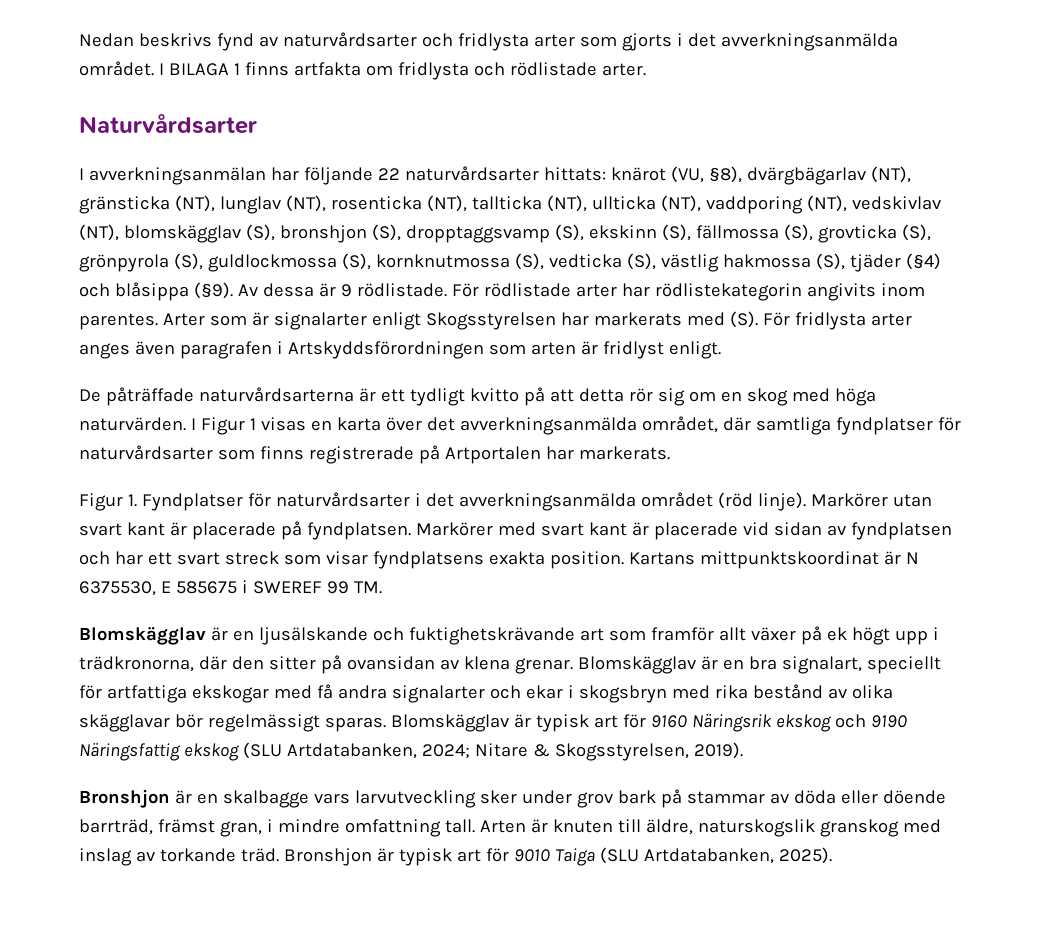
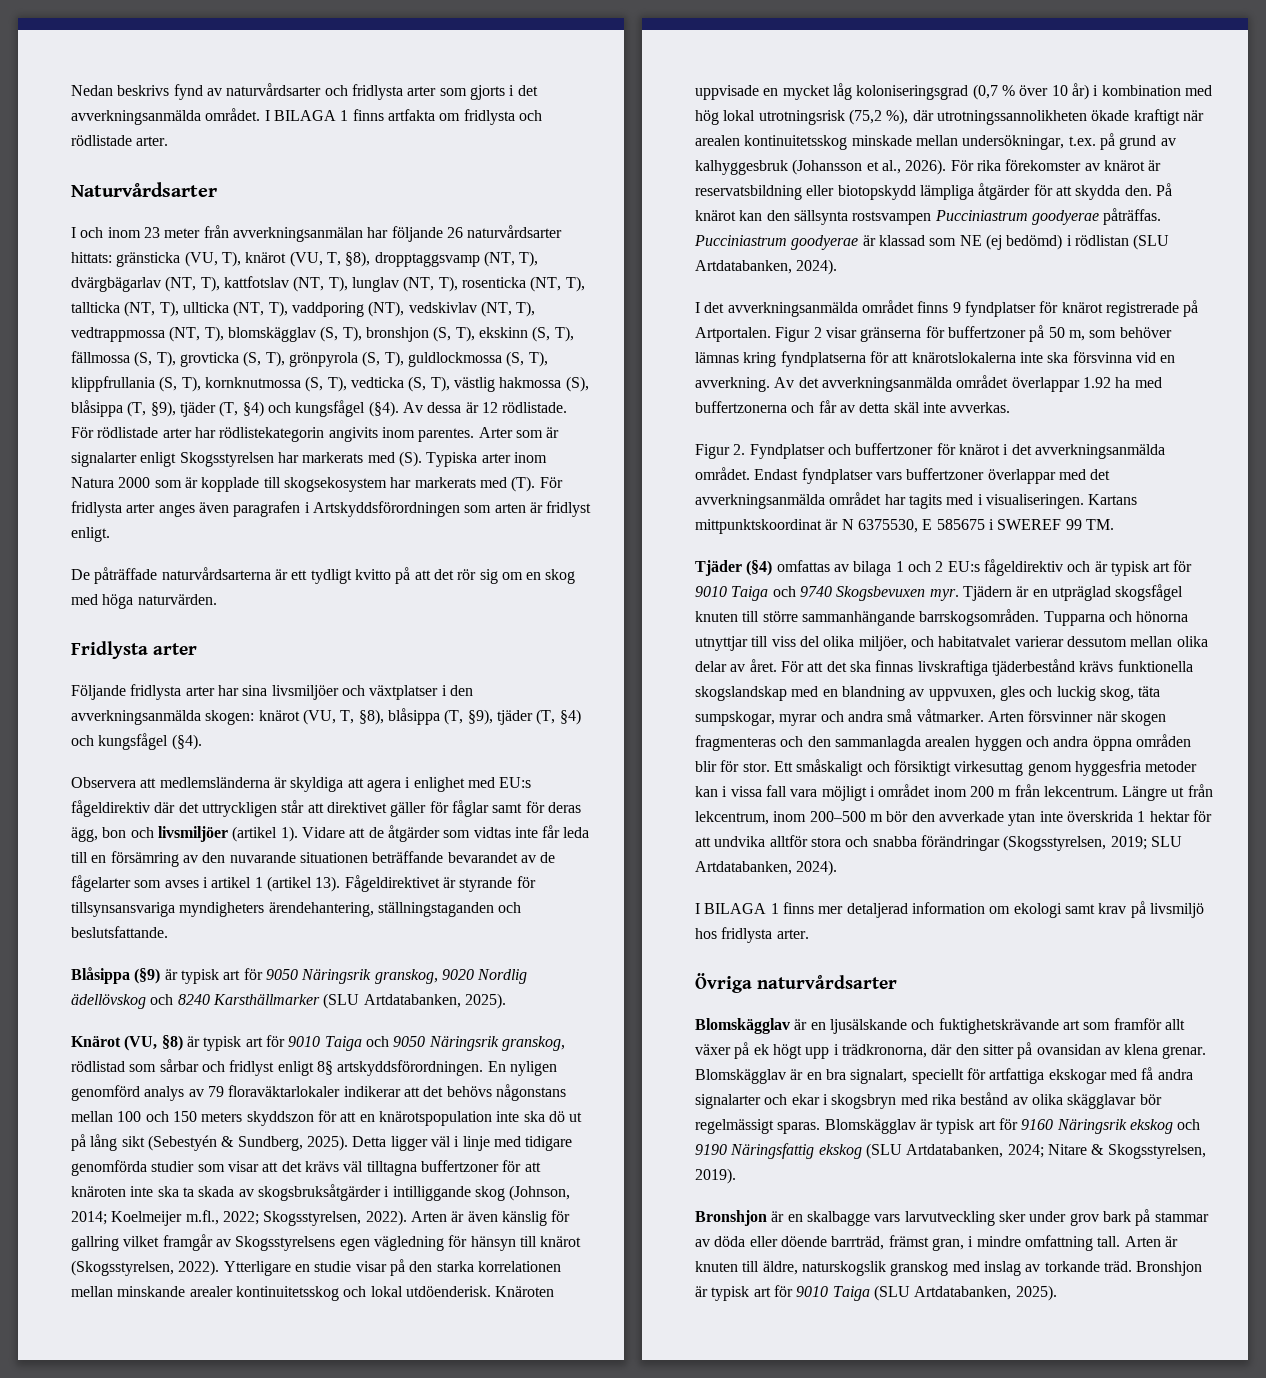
(84, 174) none -> [80,225,229,238] och inom 23 meter från
[377,168,400,180] 22 -> [446,227,463,238] 26
[610,166,911,185] [79,195,941,214] [79,224,931,243] [79,253,941,272] [79,282,233,301] knärot (VU, §8), dvärgbägarlav (NT), gränsticka (NT), lunglav (NT), rosenticka (NT), tallticka (NT), ullticka (NT), vaddporing (NT), vedskivlav (NT), blomskägglav (S), bronshjon (S), dropptaggsvamp (S), ekskinn (S), fällmossa (S), grovticka (S), grönpyrola (S), guldlockmossa (S), kornknutmossa (S), vedticka (S), västlig hakmossa (S), tjäder (§4) och blåsippa (§9). -> [116,251,539,267] [71,276,585,292] [71,301,536,317] [71,326,574,342] [71,351,548,367] [71,376,589,392] [71,400,399,417] gränsticka (VU, T), knärot (VU, T, §8), dropptaggsvamp (NT, T), dvärgbägarlav (NT, T), kattfotslav (NT, T), lunglav (NT, T), rosenticka (NT, T), tallticka (NT, T), ullticka (NT, T), vaddporing (NT), vedskivlav (NT, T), vedtrappmossa (NT, T), blomskägglav (S, T), bronshjon (S, T), ekskinn (S, T), fällmossa (S, T), grovticka (S, T), grönpyrola (S, T), guldlockmossa (S, T), klippfrullania (S, T), kornknutmossa (S, T), vedticka (S, T), västlig hakmossa (S), blåsippa (T, §9), tjäder (T, §4) och kungsfågel (§4).
[340,284,352,297] 9 -> [481,402,498,413] 12
(758, 319) none -> [426,452,547,467] [71,476,536,492] Typiska arter inom Natura 2000 som är kopplade till skogsekosystem har markerats med (T).
[578,388,624,402] detta -> [433,569,454,580] det
[190,416,961,435] [79,445,670,464] [79,492,932,511] [79,521,952,540] [79,551,624,569] I Figur 1 visas en karta över det avverkningsanmälda området, där samtliga fyndplatser för naturvårdsarter som finns registrerade på Artportalen har markerats. // Figur 1. Fyndplatser för naturvårdsarter i det avverkningsanmälda området (röd linje). Markörer utan svart kant är placerade på fyndplatsen. Markörer med svart kant är placerade vid sidan av fyndplatsen och har ett svart streck som visar fyndplatsens exakta position. -> [71,641,197,659] [71,684,473,700] [71,708,581,725] [71,733,202,750] [71,777,532,792] [71,800,581,817] [71,825,590,842] [71,851,556,867] [71,875,536,892] [71,902,522,917] [71,926,168,938] [71,967,528,984] [71,993,506,1009] [71,1035,565,1051] [71,1059,557,1076] [71,1084,566,1101] [71,1110,583,1126] [71,1134,573,1151] [71,1160,541,1176] [71,1184,571,1201] [71,1210,571,1226] [71,1234,582,1251] [71,1259,561,1276] [71,1286,555,1301] [695,83,1212,100] [695,109,1204,125] [695,133,1176,150] [695,159,1162,175] [695,183,1172,200] [695,208,1162,225] [694,234,1170,250] [695,259,838,275] [695,300,1199,317] [695,325,1172,342] [695,351,1176,367] [695,375,1162,392] [695,400,1011,413] [695,443,1165,459] [695,467,1111,484] [695,492,1084,509] // Fridlysta arter // Följande fridlysta arter har sina livsmiljöer och växtplatser i den avverkningsanmälda skogen: knärot (VU, T, §8), blåsippa (T, §9), tjäder (T, §4) och kungsfågel (§4). // Observera att medlemsländerna är skyldiga att agera i enlighet med EU:s fågeldirektiv där det uttryckligen står att direktivet gäller för fåglar samt för deras ägg, bon och livsmiljöer (artikel 1). Vidare att de åtgärder som vidtas inte får leda till en försämring av den nuvarande situationen beträffande bevarandet av de fågelarter som avses i artikel 1 (artikel 13). Fågeldirektivet är styrande för tillsynsansvariga myndigheters ärendehantering, ställningstaganden och beslutsfattande. // Blåsippa (§9) är typisk art för 9050 Näringsrik granskog, 9020 Nordlig ädellövskog och 8240 Karsthällmarker (SLU Artdatabanken, 2025). // Knärot (VU, §8) är typisk art för 9010 Taiga och 9050 Näringsrik granskog, rödlistad som sårbar och fridlyst enligt 8§ artskyddsförordningen. En nyligen genomförd analys av 79 floraväktarlokaler indikerar att det behövs någonstans mellan 100 och 150 meters skyddszon för att en knärotspopulation inte ska dö ut på lång sikt (Sebestyén & Sundberg, 2025). Detta ligger väl i linje med tidigare genomförda studier som visar att det krävs väl tilltagna buffertzoner för att knäroten inte ska ta skada av skogsbruksåtgärder i intilliggande skog (Johnson, 2014; Koelmeijer m.fl., 2022; Skogsstyrelsen, 2022). Arten är även känslig för gallring vilket framgår av Skogsstyrelsens egen vägledning för hänsyn till knärot (Skogsstyrelsen, 2022). Ytterligare en studie visar på den starka korrelationen mellan minskande arealer kontinuitetsskog och lokal utdöenderisk. Knäroten uppvisade en mycket låg koloniseringsgrad (0,7 % över 10 år) i kombination med hög lokal utrotningsrisk (75,2 %), där utrotningssannolikheten ökade kraftigt när arealen kontinuitetsskog minskade mellan undersökningar, t.ex. på grund av kalhyggesbruk (Johansson et al., 2026). För rika förekomster av knärot är reservatsbildning eller biotopskydd lämpliga åtgärder för att skydda den. På knärot kan den sällsynta rostsvampen Pucciniastrum goodyerae påträffas. Pucciniastrum goodyerae är klassad som NE (ej bedömd) i rödlistan (SLU Artdatabanken, 2024). // I det avverkningsanmälda området finns 9 fyndplatser för knärot registrerade på Artportalen. Figur 2 visar gränserna för buffertzoner på 50 m, som behöver lämnas kring fyndplatserna för att knärotslokalerna inte ska försvinna vid en avverkning. Av det avverkningsanmälda området överlappar 1.92 ha med buffertzonerna och får av detta skäl inte avverkas. // Figur 2. Fyndplatser och buffertzoner för knärot i det avverkningsanmälda området. Endast fyndplatser vars buffertzoner överlappar med det avverkningsanmälda området har tagits med i visualiseringen.
(382, 587) none -> [695,559,1193,576] [695,584,1184,601] [695,609,1189,626] [695,636,1208,651] [695,659,1193,676] [695,686,1161,701] [695,709,1166,726] [695,734,1191,751] [695,759,1198,776] [695,784,1213,801] [695,810,1212,826] [695,835,1182,851] [695,860,838,876] [695,901,1204,918] [695,927,809,943] [695,973,897,993] // Tjäder (§4) omfattas av bilaga 1 och 2 EU:s fågeldirektiv och är typisk art för 9010 Taiga och 9740 Skogsbevuxen myr. Tjädern är en utpräglad skogsfågel knuten till större sammanhängande barrskogsområden. Tupparna och hönorna utnyttjar till viss del olika miljöer, och habitatvalet varierar dessutom mellan olika delar av året. För att det ska finnas livskraftiga tjäderbestånd krävs funktionella skogslandskap med en blandning av uppvuxen, gles och luckig skog, täta sumpskogar, myrar och andra små våtmarker. Arten försvinner när skogen fragmenteras och den sammanlagda arealen hyggen och andra öppna områden blir för stor. Ett småskaligt och försiktigt virkesuttag genom hyggesfria metoder kan i vissa fall vara möjligt i området inom 200 m från lekcentrum. Längre ut från lekcentrum, inom 200–500 m bör den avverkade ytan inte överskrida 1 hektar för att undvika alltför stora och snabba förändringar (Skogsstyrelsen, 2019; SLU Artdatabanken, 2024). // I BILAGA 1 finns mer detaljerad information om ekologi samt krav på livsmiljö hos fridlysta arter. // Övriga naturvårdsarter

